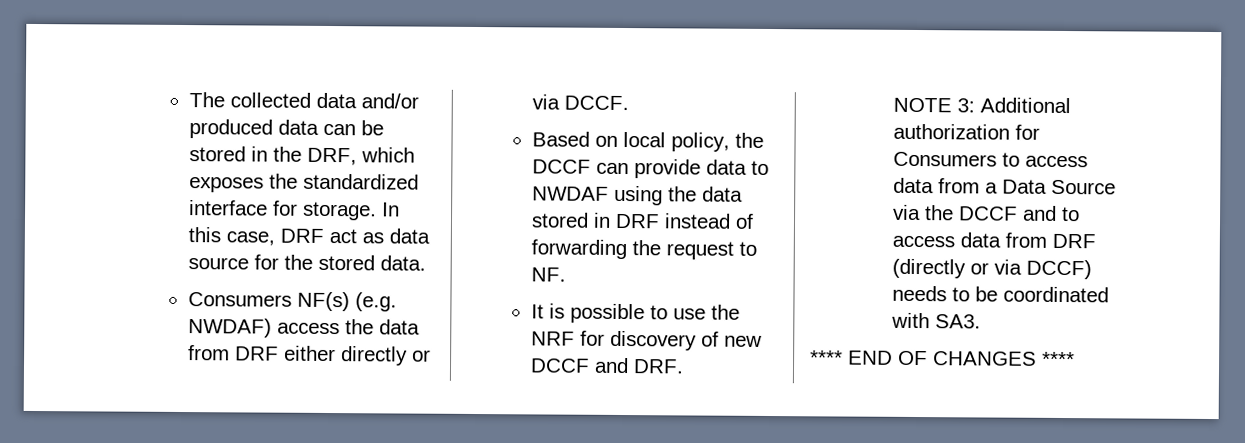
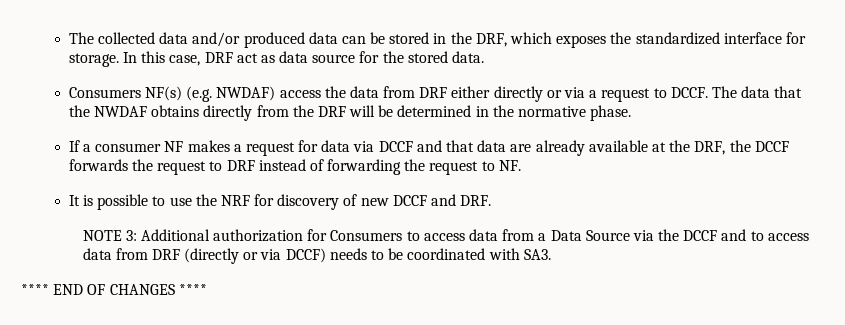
[563,95,629,111] [531,131,764,152] [531,159,769,179] [531,185,743,206] [530,212,611,228] DCCF. // Based on local policy, the DCCF can provide data to NWDAF using the data stored in -> [589,86,803,102] [68,105,632,121] [68,140,789,156] [68,159,223,175] a request to DCCF. The data that the NWDAF obtains directly from the DRF will be determined in the normative phase. // If a consumer NF makes a request for data via DCCF and that data are already available at the DRF, the DCCF forwards the request to

